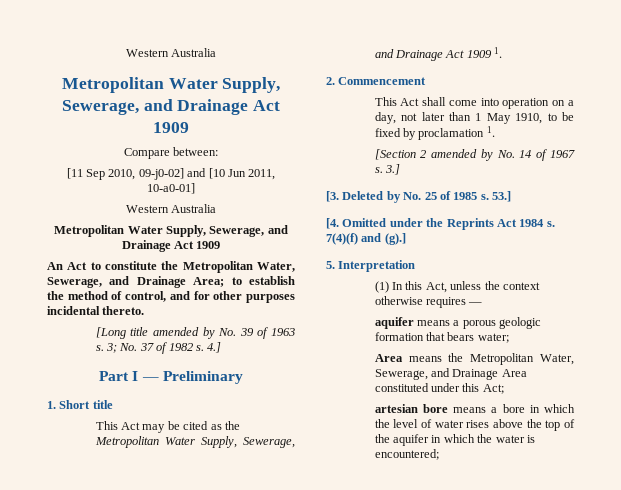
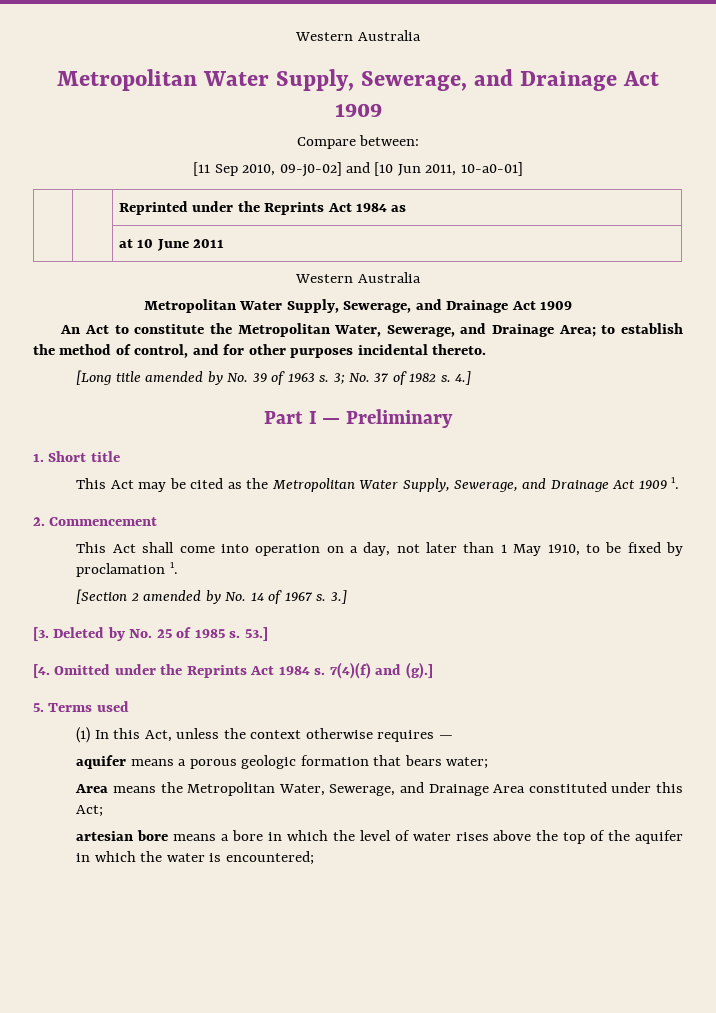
(195, 188) none -> [118,201,407,215] [118,239,225,251] // | | Reprinted under the Reprints Act 1984 as // | | at 10 June 2011
[338,260,416,272] Interpretation -> [48,701,129,712] Terms used

